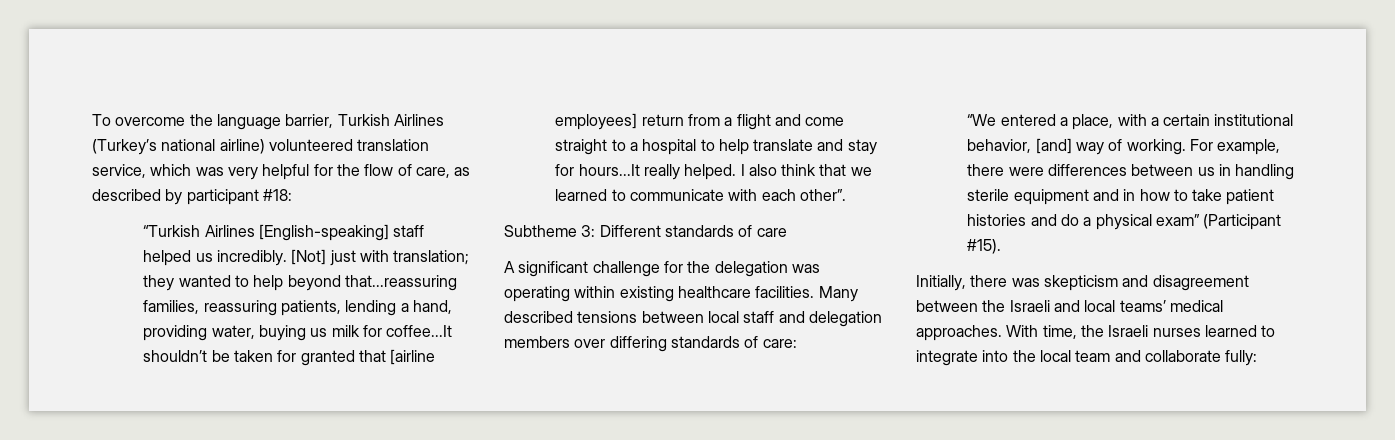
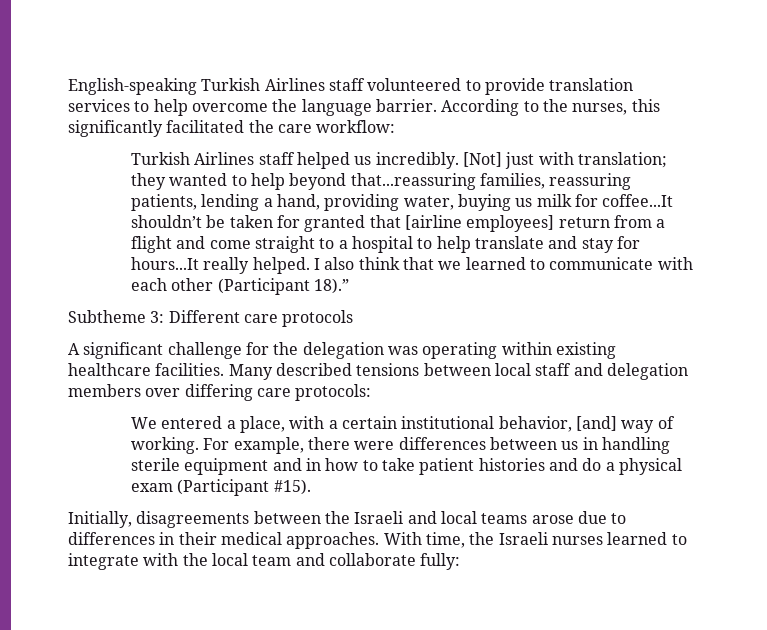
[92,114,444,130] [92,139,430,155] [92,164,471,180] [92,189,292,205] [143,224,389,241] To overcome the language barrier, Turkish Airlines (Turkey’s national airline) volunteered translation service, which was very helpful for the flow of care, as described by participant #18: // “Turkish Airlines [English-speaking] -> [68,78,634,95] [68,99,660,116] [68,120,396,137] [131,152,255,165] English-speaking Turkish Airlines staff volunteered to provide translation services to help overcome the language barrier. According to the nurses, this significantly facilitated the care workflow: // Turkish Airlines
[799,189,846,201] other”. -> [171,278,350,295] other (Participant 18).”
[664,225,787,237] standards of care -> [243,310,354,327] care protocols
[670,336,797,348] [967,114,997,126] standards of care: // “We -> [256,384,372,401] [131,417,158,429] care protocols: // We
[1155,214,1200,226] exam” -> [131,483,174,492] exam
[970,275,1249,291] there was skepticism and disagreement -> [136,511,250,528] disagreements
[1119,300,1166,312] teams’ -> [481,511,627,524] [68,532,217,545] teams arose due to differences in their
[982,350,1009,362] into -> [143,553,179,566] with

